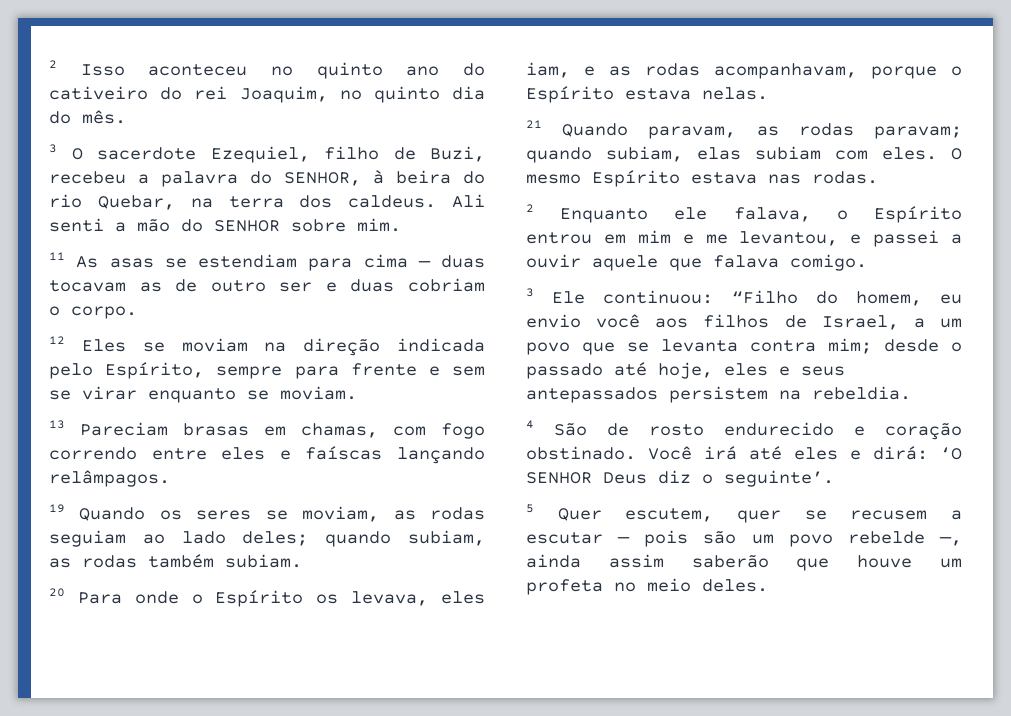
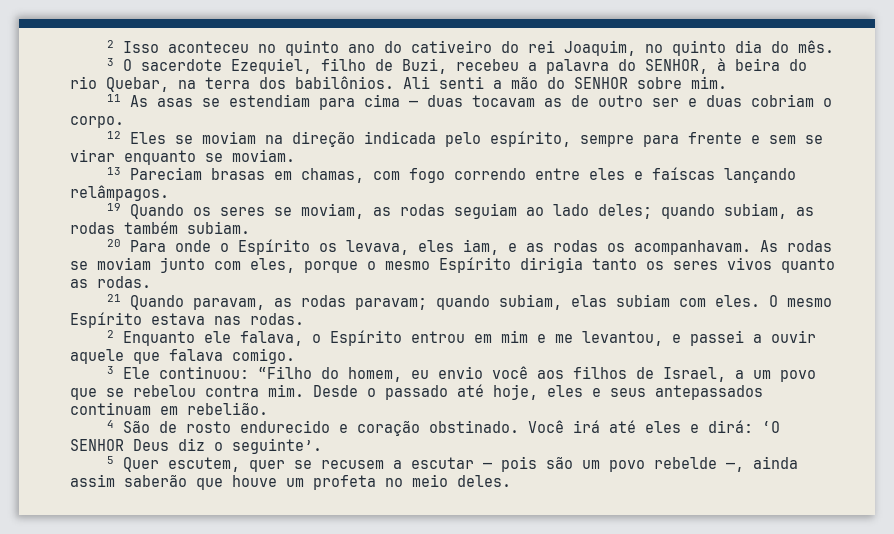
[348,195,437,208] caldeus. -> [295,76,394,89] babilônios.
[105,362,205,379] Espírito, -> [490,131,572,147] espírito,
[714,63,962,79] [526,86,768,103] acompanhavam, porque o Espírito estava nelas. -> [607,240,833,255] [70,257,835,273] [70,276,151,288] os acompanhavam. As rodas se moviam junto com eles, porque o mesmo Espírito dirigia tanto os seres vivos quanto as rodas.
[661,338,939,354] levanta contra mim; desde -> [133,384,358,397] rebelou contra mim. Desde
[669,386,911,403] persistem na rebeldia. -> [70,402,268,415] continuam em rebelião.

